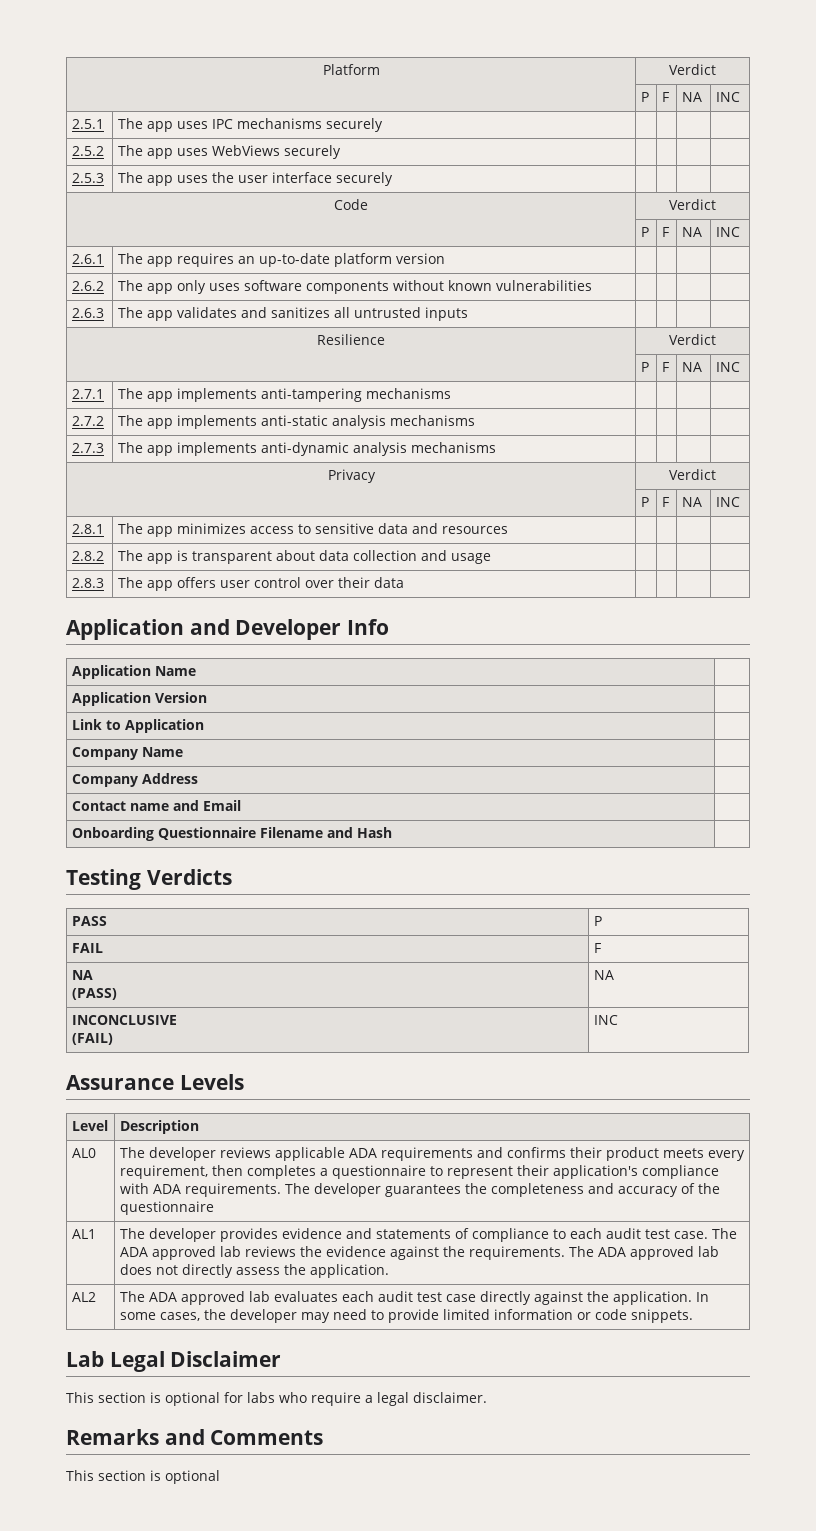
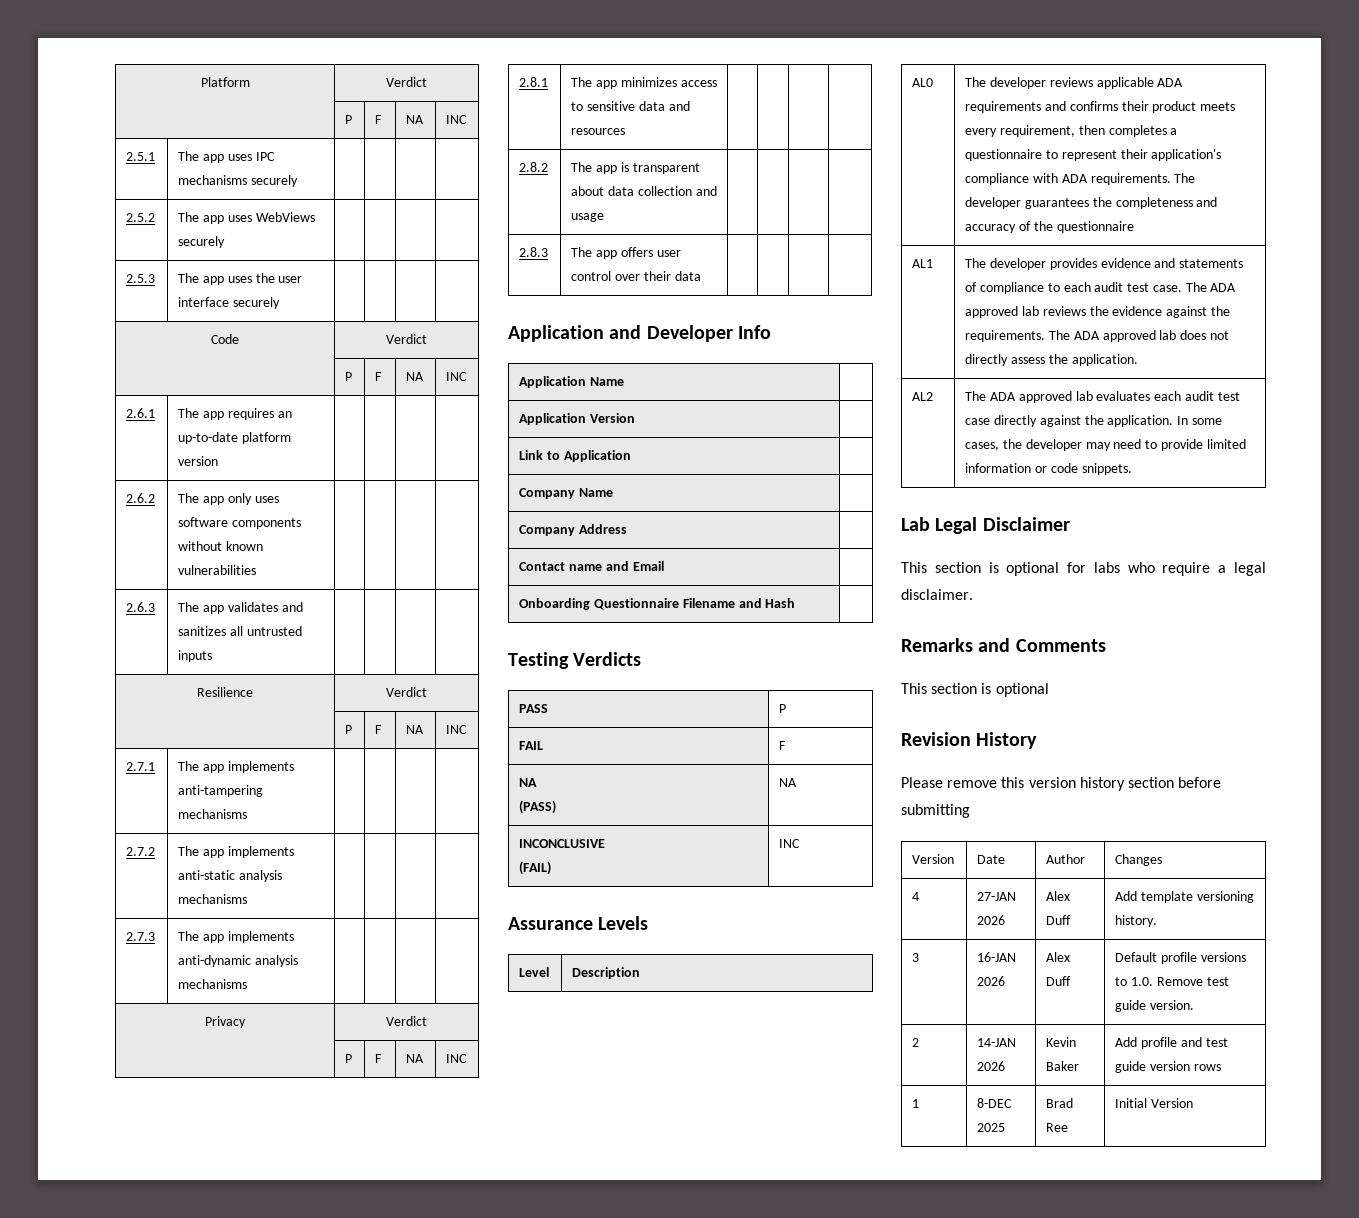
(220, 1477) none -> [901,732,1038,749] [901,777,1222,791] [901,804,970,818] [912,854,955,864] [977,855,1006,864] [1046,854,1086,864] [1115,854,1163,866] [912,892,920,901] [977,892,1017,901] [977,915,1006,925] [1046,891,1071,901] [1046,915,1072,925] [1115,891,1254,903] [1115,915,1158,927] [912,953,920,962] [977,952,1017,962] [977,976,1006,986] [1046,952,1071,962] [1046,976,1072,986] [1115,952,1246,964] [1115,977,1229,986] [1115,1000,1195,1012] [912,1038,920,1047] [977,1038,1017,1047] [977,1061,1006,1071] [1046,1037,1077,1047] [1046,1061,1080,1071] [1115,1037,1228,1049] [1115,1061,1221,1073] [912,1099,920,1108] [977,1098,1013,1108] [977,1123,1006,1132] [1046,1098,1074,1108] [1046,1123,1069,1132] [1115,1098,1194,1108] // Revision History // Please remove this version history section before submitting // Version | Date | Author | Changes // 4 | 27-JAN 2026 | Alex Duff | Add template versioning history. // 3 | 16-JAN 2026 | Alex Duff | Default profile versions to 1.0. Remove test guide version. // 2 | 14-JAN 2026 | Kevin Baker | Add profile and test guide version rows // 1 | 8-DEC 2025 | Brad Ree | Initial Version

